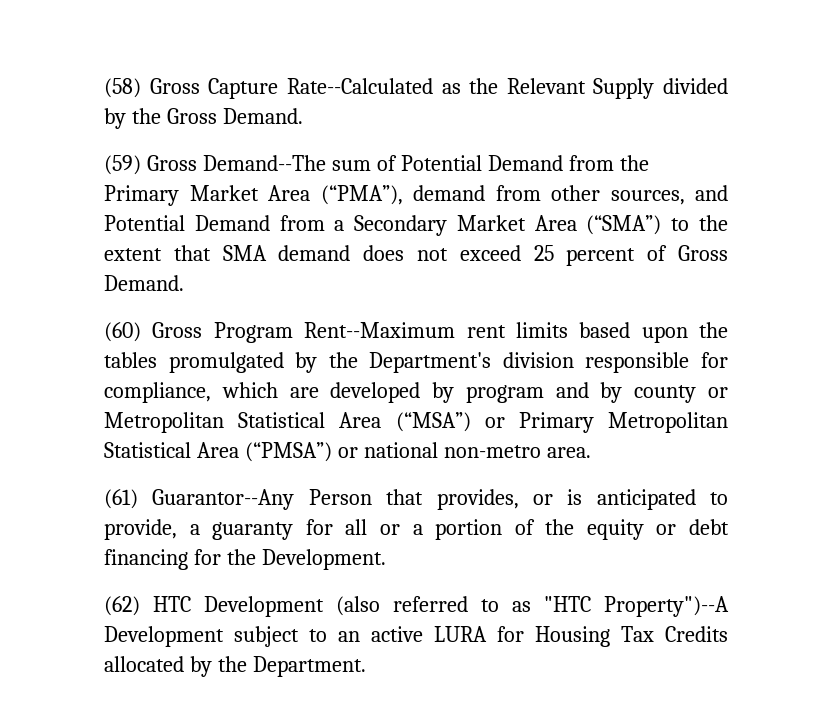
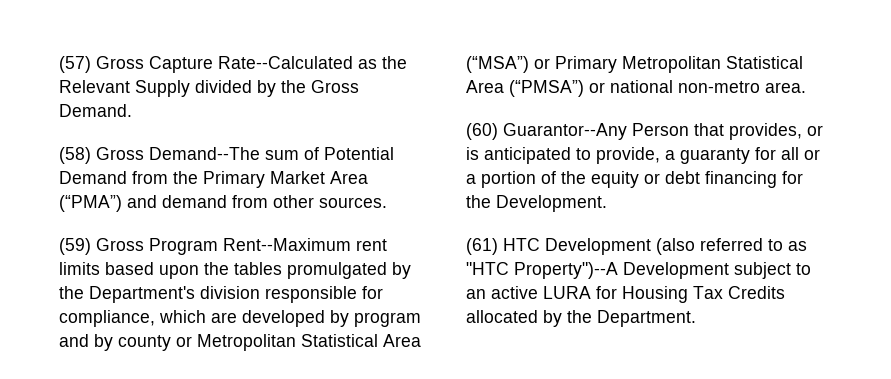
[104,78,141,98] (58) -> [59,56,91,73] (57)
[104,155,141,175] (59) -> [59,147,91,164] (58)
[320,185,403,205] (“PMA”), -> [59,195,157,212] (“PMA”) and
[610,185,728,205] [104,215,728,236] [104,245,728,266] [104,275,184,291] [104,322,141,342] sources, and Potential Demand from a Secondary Market Area (“SMA”) to the extent that SMA demand does not exceed 25 percent of Gross Demand. // (60) -> [319,197,387,208] [59,238,91,255] sources. // (59)
[104,489,138,509] (61) -> [466,123,498,140] (60)
[104,596,140,616] (62) -> [466,238,498,255] (61)

